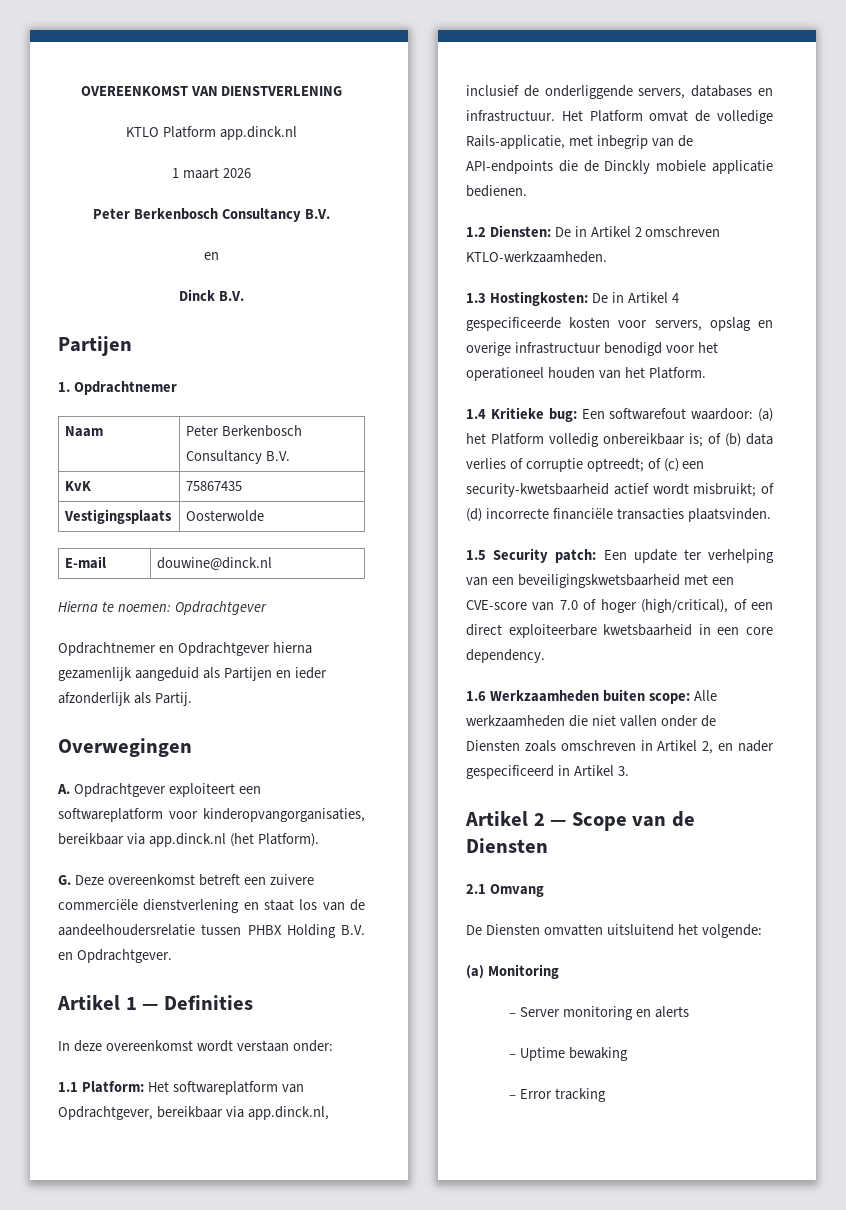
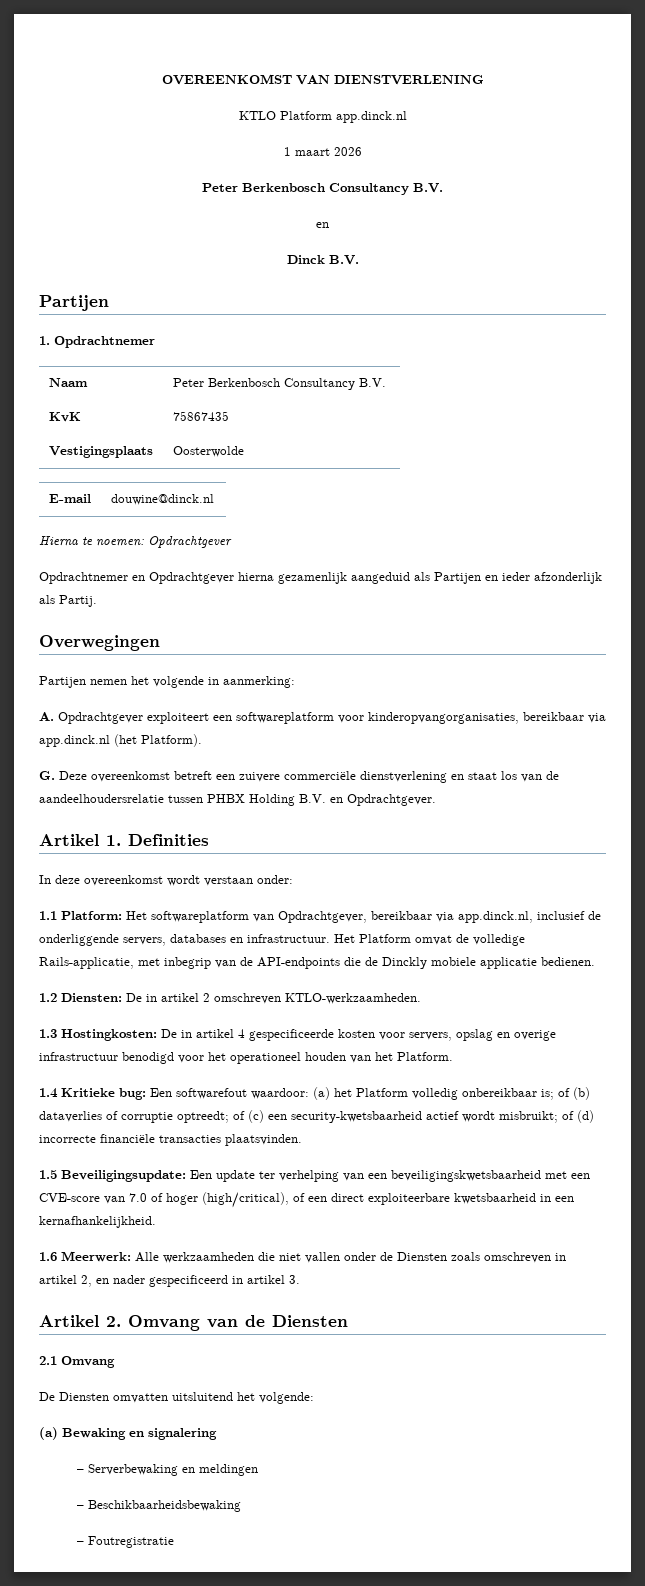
(192, 747) none -> [39,676,295,688] // Partijen nemen het volgende in aanmerking:
[125,997,159,1010] 1 — -> [106,835,121,846] 1.
[590,226,631,237] Artikel -> [161,993,199,1002] artikel
[627,292,668,303] Artikel -> [196,1029,234,1038] artikel
[746,433,773,445] [466,458,506,469] data verlies -> [39,1111,102,1122] dataverlies
[493,548,597,563] Security patch: -> [61,1170,186,1182] Beveiligingsupdate:
[746,627,773,635] [466,649,545,663] core dependency. -> [39,1216,156,1228] kernafhankelijkheid.
[489,689,690,704] Werkzaamheden buiten scope: -> [61,1251,131,1262] Meerwerk:
[657,740,698,751] Artikel -> [39,1275,77,1284] artikel
[573,765,614,776] Artikel -> [247,1275,285,1284] artikel
[533,812,627,831] 2 — Scope -> [106,1315,200,1331] 2. Omvang
[487,964,559,979] [509,1006,690,1020] [509,1047,629,1061] [509,1088,607,1102] Monitoring // – Server monitoring en alerts // – Uptime bewaking // – Error tracking -> [62,1428,217,1440] [77,1464,259,1476] [77,1500,242,1512] [77,1536,175,1548] Bewaking en signalering // – Serverbewaking en meldingen // – Beschikbaarheidsbewaking // – Foutregistratie

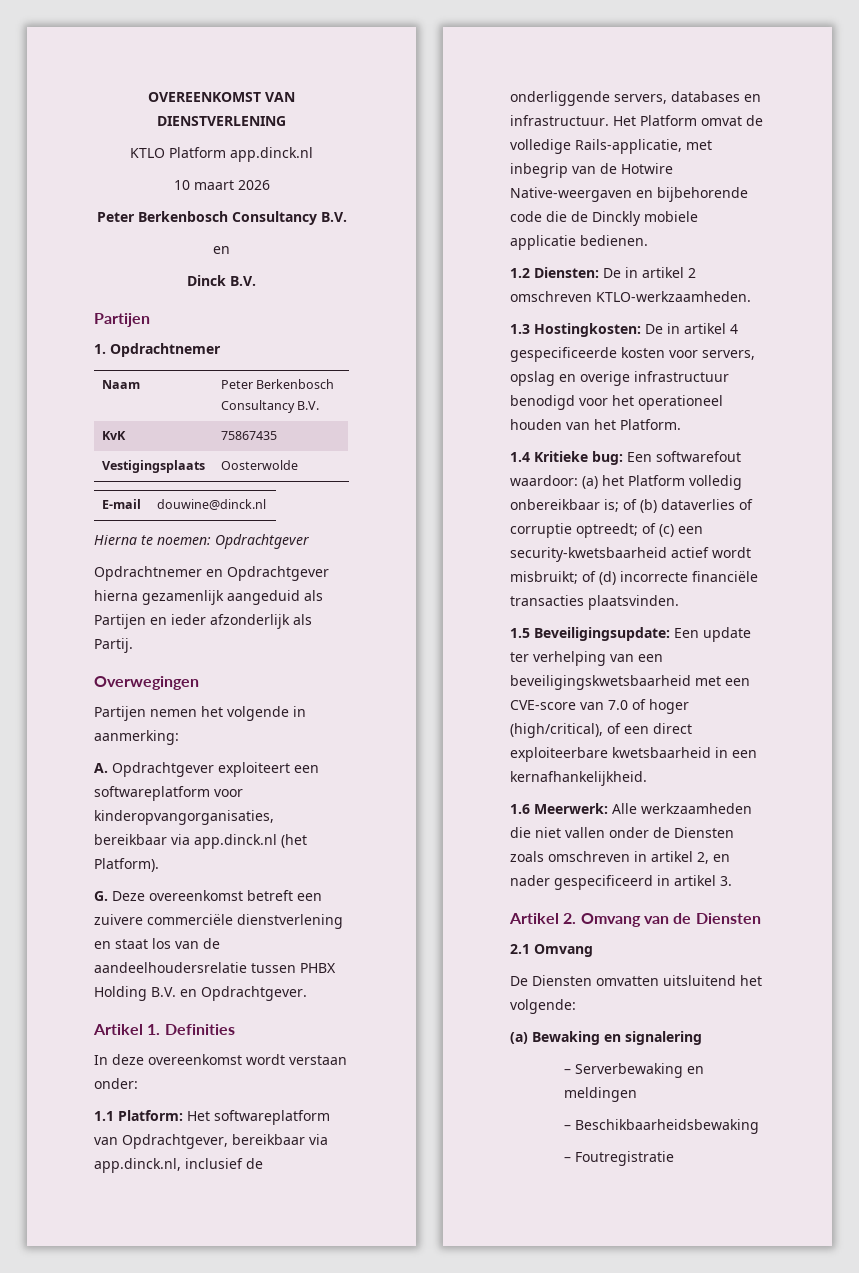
[283,147,291,156] 1 -> [173,180,190,190] 10
[257,957,340,969] API-endpoints -> [621,163,673,174] [510,187,748,202] [510,211,542,222] Hotwire Native-weergaven en bijbehorende code

